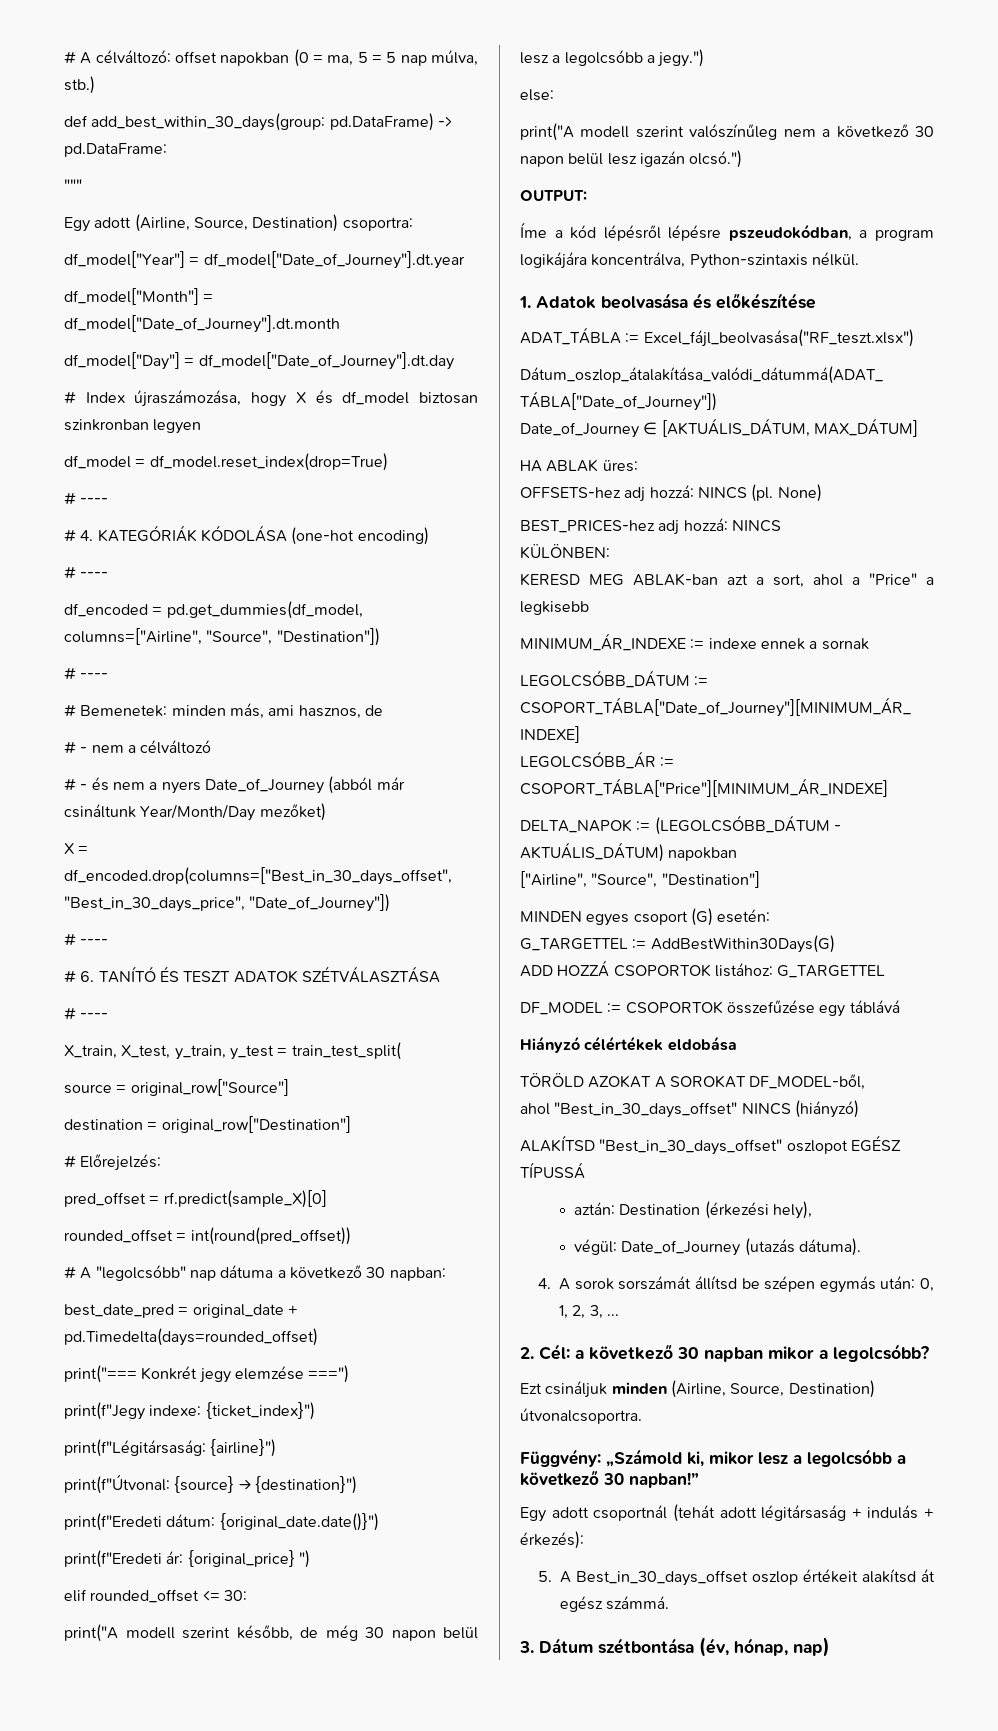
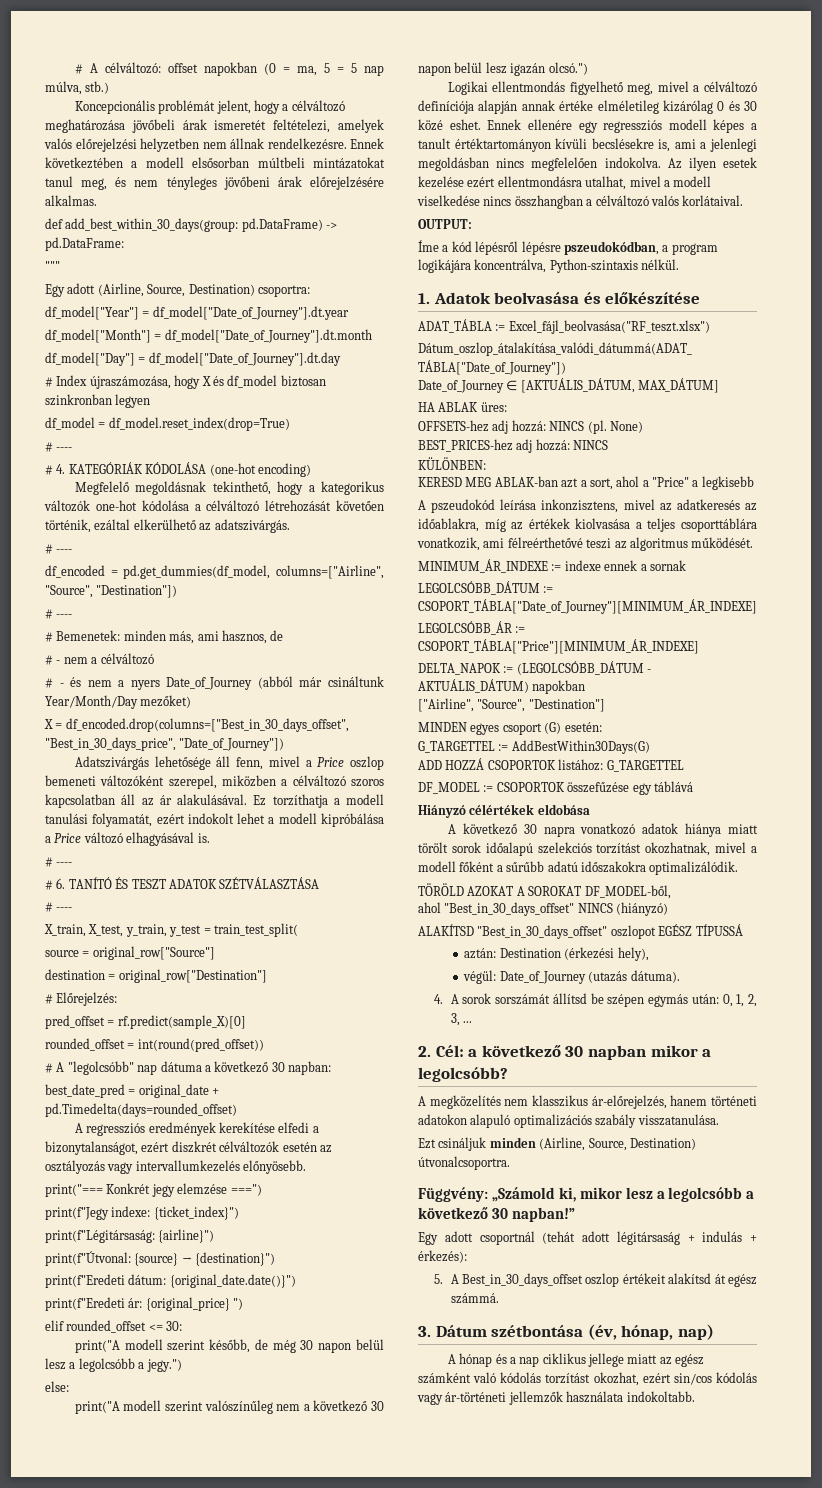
(95, 85) none -> [74,100,345,114] [45,119,385,133] [44,138,384,152] [45,157,385,169] [45,176,384,190] [45,195,97,206] // Koncepcionális problémát jelent, hogy a célváltozó meghatározása jövőbeli árak ismeretét feltételezi, amelyek valós előrejelzési helyzetben nem állnak rendelkezésre. Ennek következtében a modell elsősorban múltbeli mintázatokat tanul meg, és nem tényleges jövőbeni árak előrejelzésére alkalmas.
(429, 536) none -> [74,481,384,495] [44,500,385,512] [45,519,290,533] // Megfelelő megoldásnak tekinthető, hogy a kategorikus változók one-hot kódolása a célváltozó létrehozását követően történik, ezáltal elkerülhető az adatszivárgás.
(391, 903) none -> [74,756,384,770] [45,775,385,789] [45,794,384,808] [45,813,384,827] [45,832,210,846] // Adatszivárgás lehetősége áll fenn, mivel a Price oszlop bemeneti változóként szerepel, miközben a célváltozó szoros kapcsolatban áll az ár alakulásával. Ez torzíthatja a modell tanulási folyamatát, ezért indokolt lehet a modell kipróbálása a Price változó elhagyásával is.
(318, 1337) none -> [74,1122,319,1136] [45,1141,332,1155] [45,1160,307,1174] // A regressziós eredmények kerekítése elfedi a bizonytalanságot, ezért diszkrét célváltozók esetén az osztályozás vagy intervallumkezelés előnyösebb.
(743, 159) none -> [447,81,757,95] [418,100,757,114] [418,119,757,133] [418,138,757,152] [418,157,757,171] [418,176,712,190] [417,195,744,209] // Logikai ellentmondás figyelhető meg, mivel a célváltozó definíciója alapján annak értéke elméletileg kizárólag 0 és 30 közé eshet. Ennek ellenére egy regressziós modell képes a tanult értéktartományon kívüli becslésekre is, ami a jelenlegi megoldásban nincs megfelelően indokolva. Az ilyen esetek kezelése ezért ellentmondásra utalhat, mivel a modell viselkedése nincs összhangban a célváltozó valós korlátaival.
(589, 608) none -> [418,499,757,513] [418,518,757,532] [417,537,754,551] // A pszeudokód leírása inkonzisztens, mivel az adatkeresés az időablakra, míg az értékek kiolvasása a teljes csoporttáblára vonatkozik, ami félreérthetővé teszi az algoritmus működését.
(737, 1043) none -> [447,823,758,837] [418,842,757,856] [418,861,739,875] // A következő 30 napra vonatkozó adatok hiánya miatt törölt sorok időalapú szelekciós torzítást okozhatnak, mivel a modell főként a sűrűbb adatú időszakokra optimalizálódik.
(929, 1353) none -> [418,1095,757,1109] [418,1114,719,1128] // A megközelítés nem klasszikus ár-előrejelzés, hanem történeti adatokon alapuló optimalizációs szabály visszatanulása.
(830, 1647) none -> [447,1353,705,1367] [418,1372,757,1386] [417,1391,695,1405] // A hónap és a nap ciklikus jellege miatt az egész számként való kódolás torzítást okozhat, ezért sin/cos kódolás vagy ár-történeti jellemzők használata indokoltabb.

